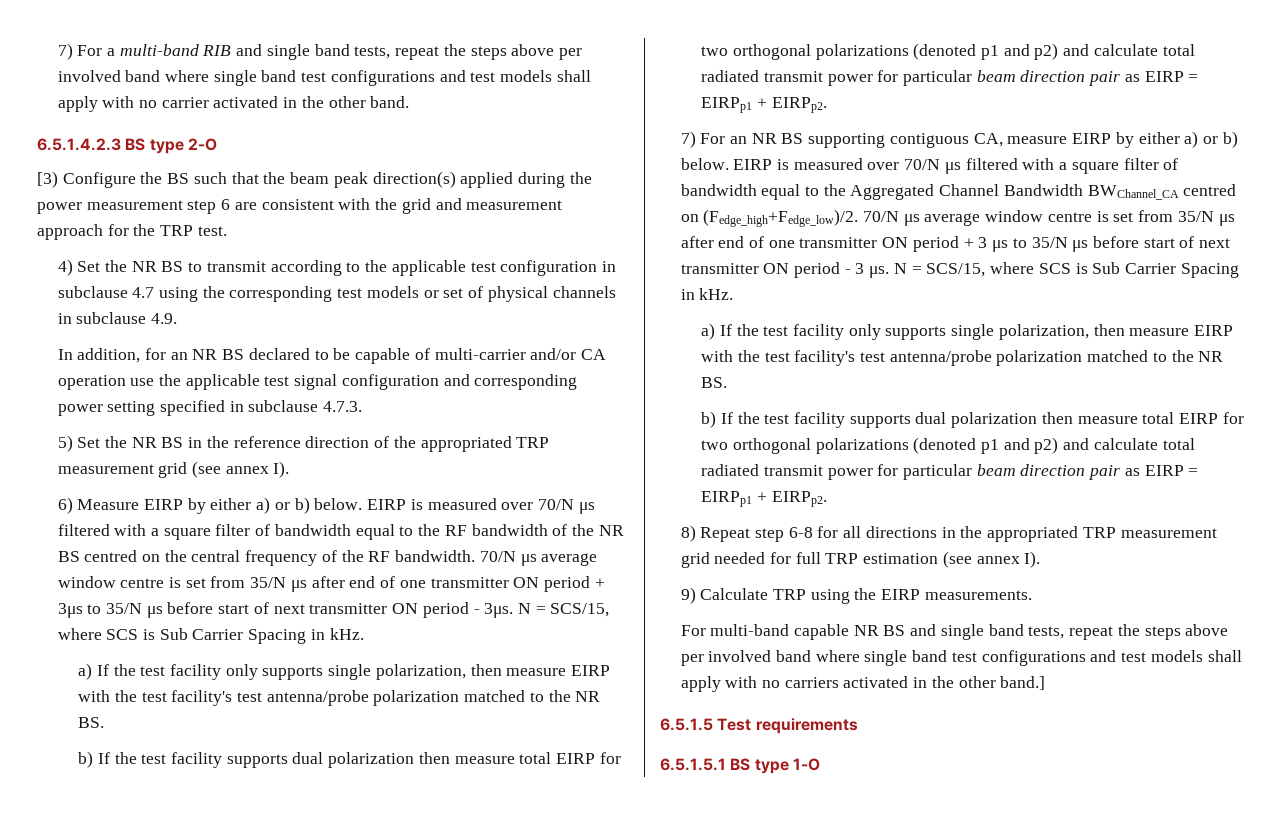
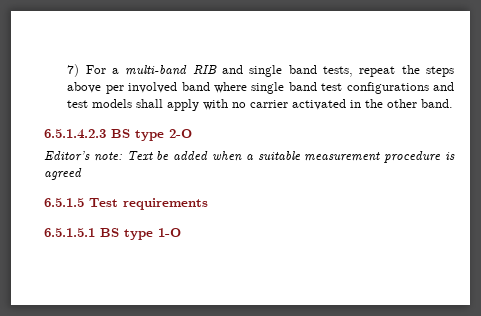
[37,171,592,188] [37,198,563,214] [37,224,227,240] [57,259,616,276] [57,286,616,302] [57,312,178,324] [57,348,606,364] [57,374,578,390] [57,400,363,416] [57,435,550,452] [57,461,290,478] [57,497,595,514] [57,524,624,540] [57,550,598,566] [57,576,605,592] [57,602,610,618] [57,628,364,644] [78,663,611,680] [78,690,601,706] [78,717,105,728] [78,751,621,768] [701,43,1195,60] [701,70,1199,86] [701,97,827,113] [680,131,1238,148] [680,158,1179,174] [680,184,1237,200] [680,209,1235,227] [680,236,1231,252] [680,262,1239,278] [680,288,734,300] [701,323,1234,340] [701,350,1224,366] [701,377,728,388] [701,411,1244,428] [701,437,1195,454] [701,464,1199,480] [701,491,827,507] [680,525,1217,542] [680,551,1041,568] [680,587,1032,604] [680,624,1229,640] [680,650,1242,666] [680,676,1046,692] [3) Configure the BS such that the beam peak direction(s) applied during the power measurement step 6 are consistent with the grid and measurement approach for the TRP test. // 4) Set the NR BS to transmit according to the applicable test configuration in subclause 4.7 using the corresponding test models or set of physical channels in subclause 4.9. // In addition, for an NR BS declared to be capable of multi-carrier and/or CA operation use the applicable test signal configuration and corresponding power setting specified in subclause 4.7.3. // 5) Set the NR BS in the reference direction of the appropriated TRP measurement grid (see annex I). // 6) Measure EIRP by either a) or b) below. EIRP is measured over 70/N μs filtered with a square filter of bandwidth equal to the RF bandwidth of the NR BS centred on the central frequency of the RF bandwidth. 70/N μs average window centre is set from 35/N μs after end of one transmitter ON period + 3μs to 35/N μs before start of next transmitter ON period - 3μs. N = SCS/15, where SCS is Sub Carrier Spacing in kHz. // a) If the test facility only supports single polarization, then measure EIRP with the test facility's test antenna/probe polarization matched to the NR BS. // b) If the test facility supports dual polarization then measure total EIRP for two orthogonal polarizations (denoted p1 and p2) and calculate total radiated transmit power for particular beam direction pair as EIRP = EIRPp1 + EIRPp2. // 7) For an NR BS supporting contiguous CA, measure EIRP by either a) or b) below. EIRP is measured over 70/N μs filtered with a square filter of bandwidth equal to the Aggregated Channel Bandwidth BWChannel_CA centred on (Fedge_high+Fedge_low)/2. 70/N μs average window centre is set from 35/N μs after end of one transmitter ON period + 3 μs to 35/N μs before start of next transmitter ON period - 3 μs. N = SCS/15, where SCS is Sub Carrier Spacing in kHz. // a) If the test facility only supports single polarization, then measure EIRP with the test facility's test antenna/probe polarization matched to the NR BS. // b) If the test facility supports dual polarization then measure total EIRP for two orthogonal polarizations (denoted p1 and p2) and calculate total radiated transmit power for particular beam direction pair as EIRP = EIRPp1 + EIRPp2. // 8) Repeat step 6-8 for all directions in the appropriated TRP measurement grid needed for full TRP estimation (see annex I). // 9) Calculate TRP using the EIRP measurements. // For multi-band capable NR BS and single band tests, repeat the steps above per involved band where single band test configurations and test models shall apply with no carriers activated in the other band.] -> [44,151,456,163] [44,168,82,180] Editor’s note: Text be added when a suitable measurement procedure is agreed

